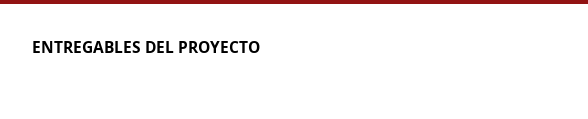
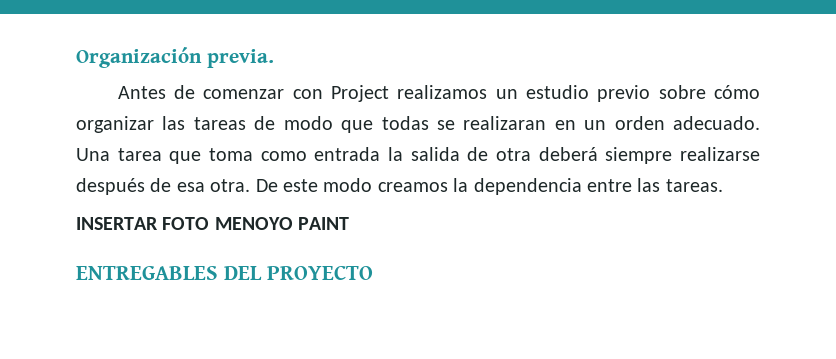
(32, 47) none -> [76,47,274,68] [117,85,760,102] [76,116,760,133] [76,147,760,164] [76,178,723,195] [76,217,350,230] Organización previa. // Antes de comenzar con Project realizamos un estudio previo sobre cómo organizar las tareas de modo que todas se realizaran en un orden adecuado. Una tarea que toma como entrada la salida de otra deberá siempre realizarse después de esa otra. De este modo creamos la dependencia entre las tareas. // INSERTAR FOTO MENOYO PAINT //

